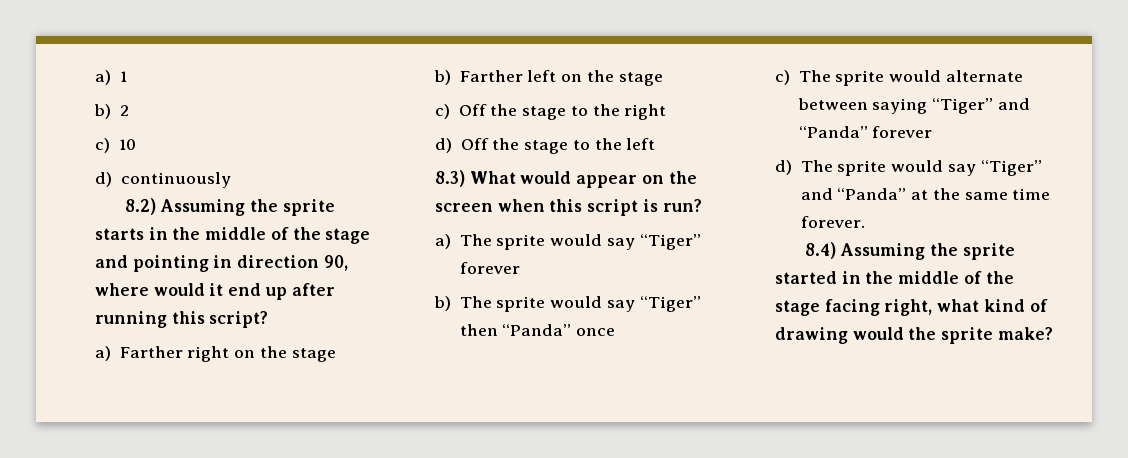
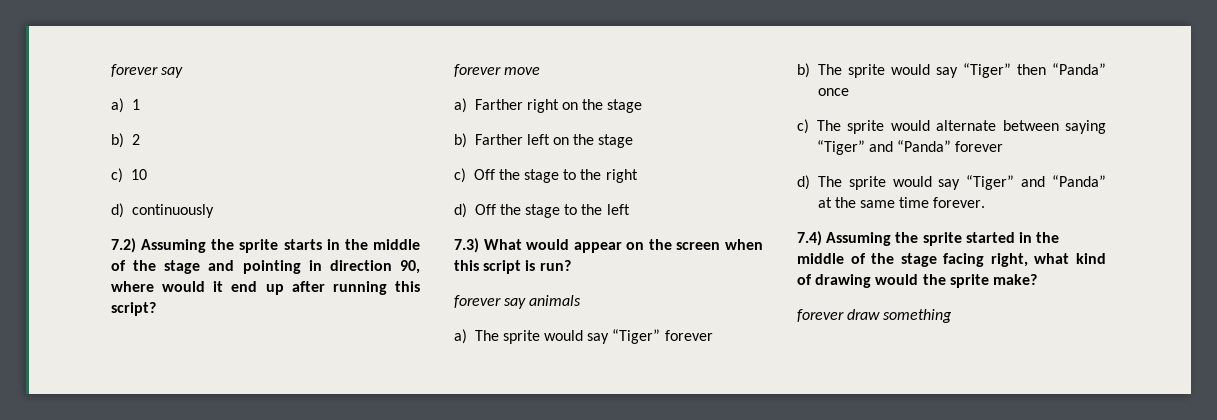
(95, 77) none -> [111,64,184,78] forever say //
[125,198,157,215] 8.2) -> [111,238,136,253] 7.2)
(269, 319) none -> [454,64,541,77] // forever move
[435,170,465,187] 8.3) -> [454,238,479,253] 7.3)
(702, 205) none -> [454,295,582,309] // forever say animals
[805,242,837,259] 8.4) -> [797,231,822,246] 7.4)
(1053, 333) none -> [797,309,953,323] // forever draw something

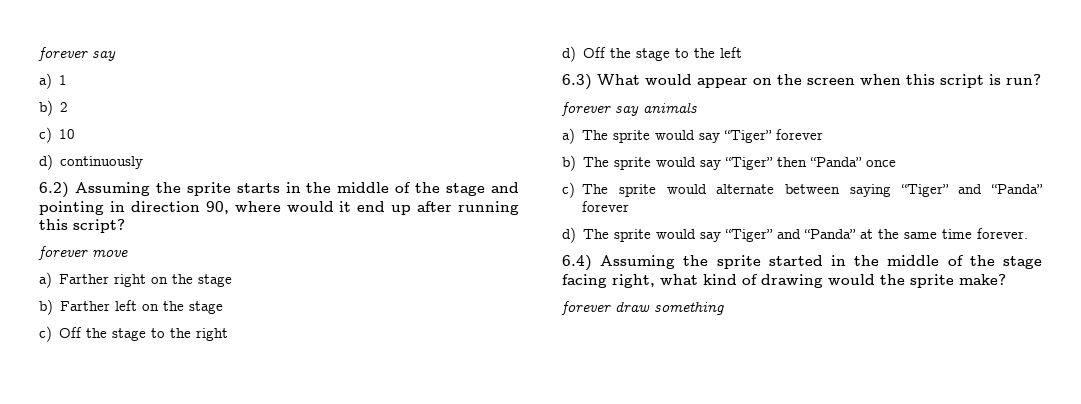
[111,238,136,253] 7.2) -> [39,182,69,198] 6.2)
[454,238,479,253] 7.3) -> [562,74,592,90] 6.3)
[797,231,822,246] 7.4) -> [562,255,592,271] 6.4)

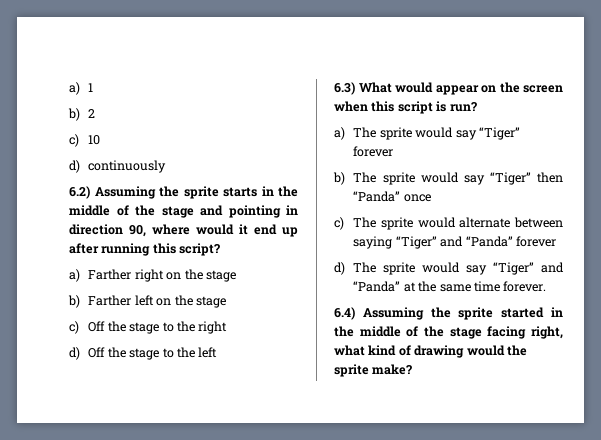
[38,47,116,61] forever say // -> (69, 88) none
[38,246,128,260] // forever move -> (221, 249) none
[561,102,697,116] // forever say animals -> (477, 107) none
[561,301,724,315] // forever draw something -> (413, 369) none

